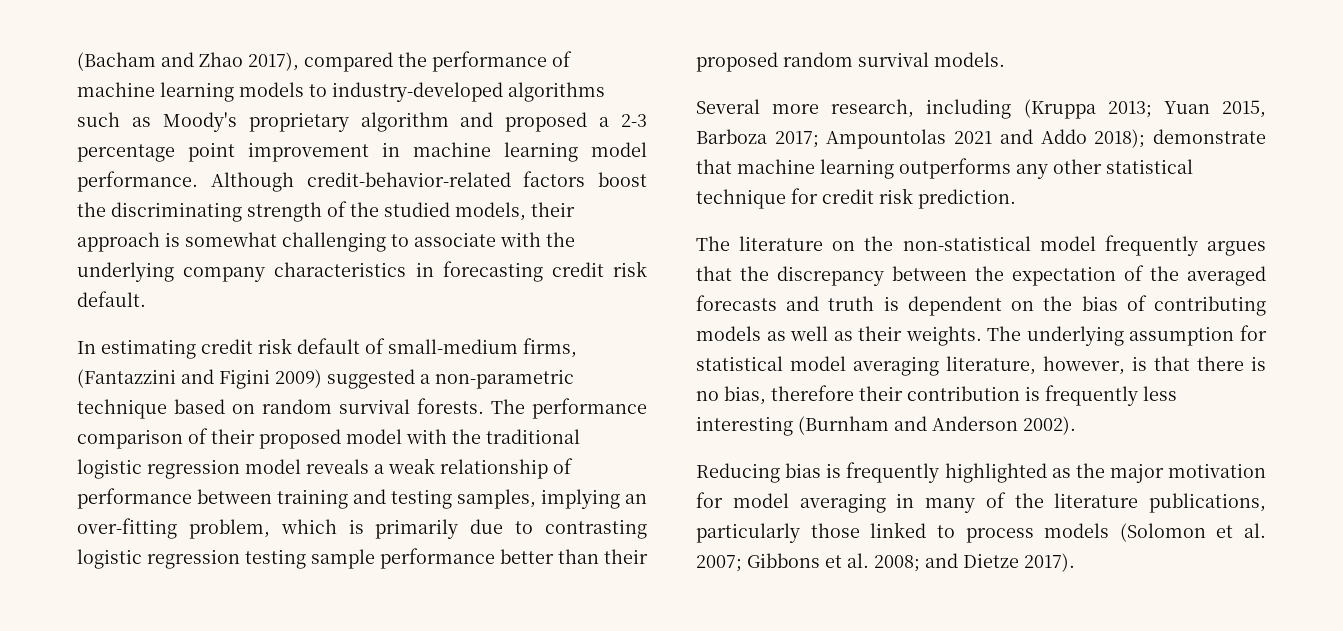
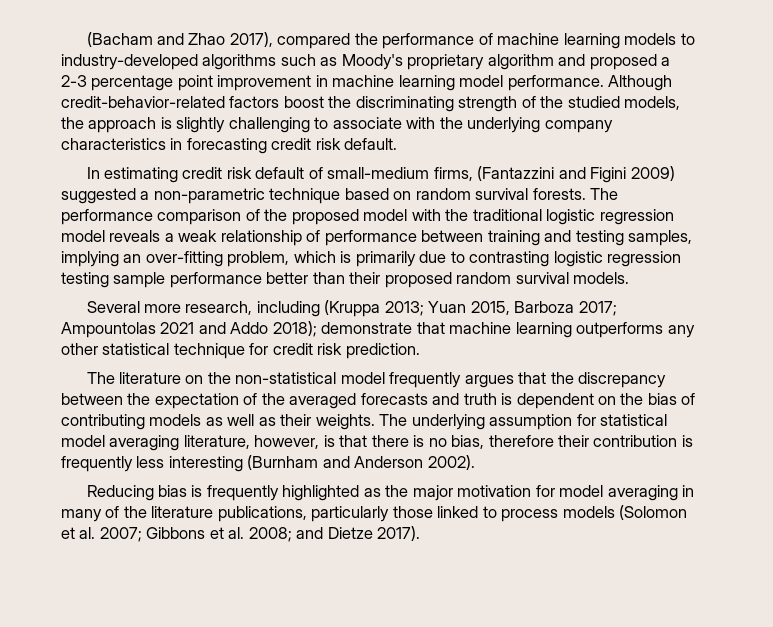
[531,202,575,217] their -> [61,117,84,129] the
[185,232,277,247] somewhat -> [176,117,226,133] slightly
[211,429,255,444] their -> [264,209,288,221] the

